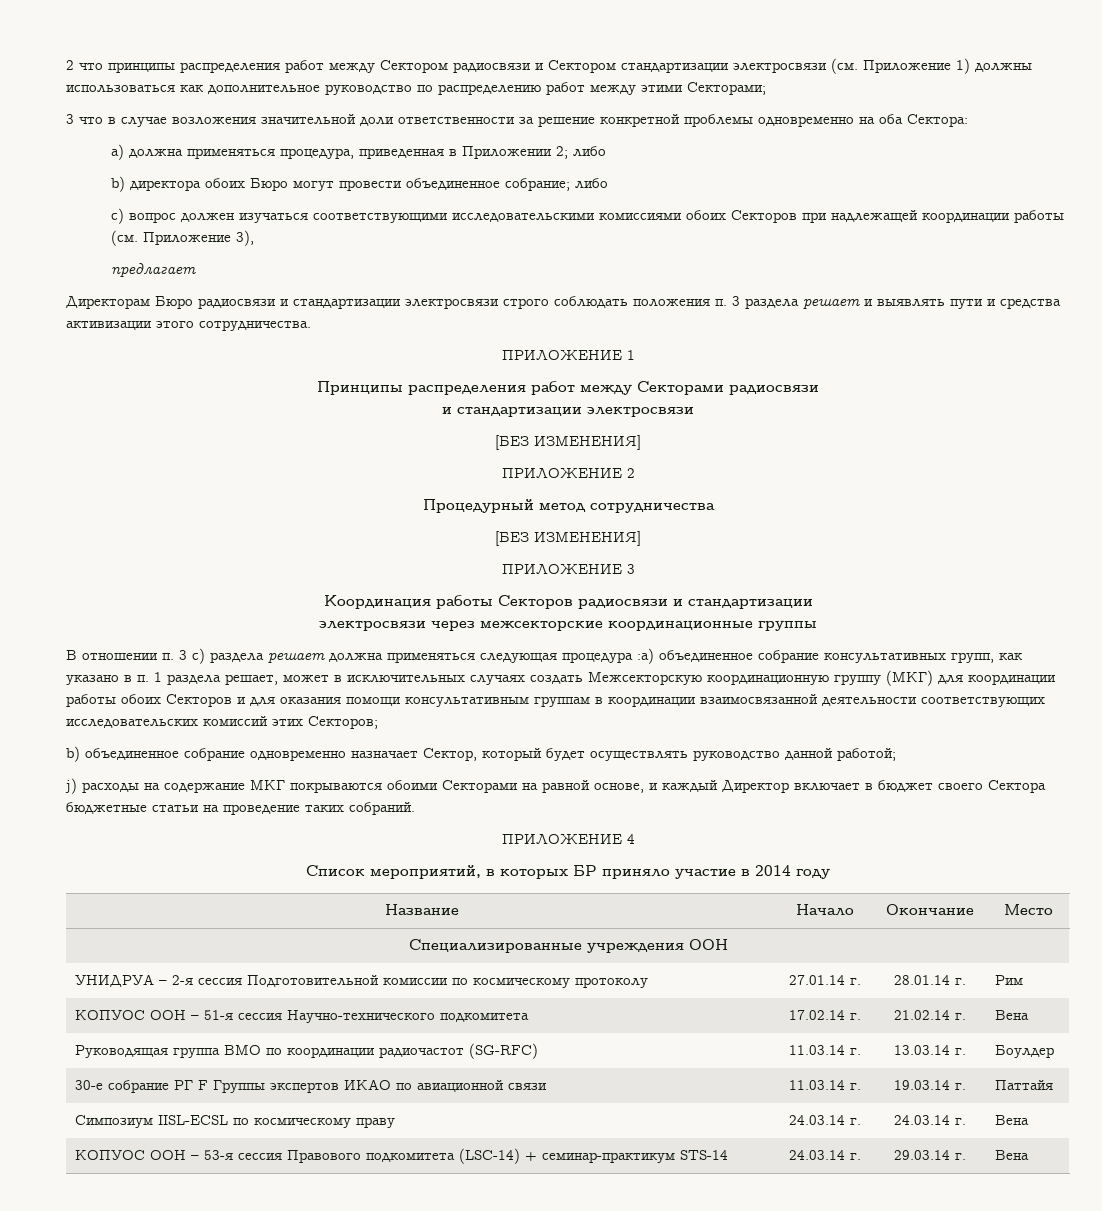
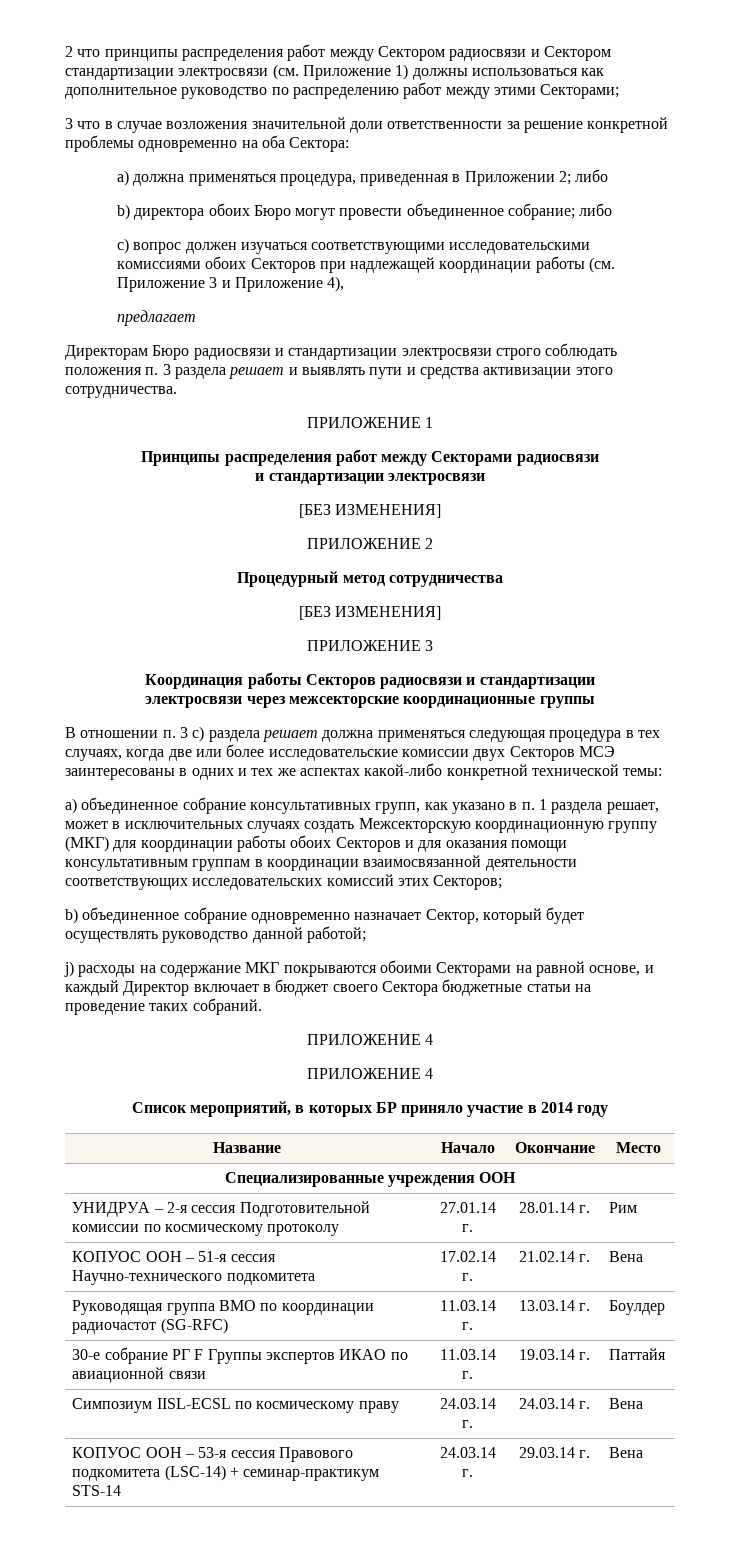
[235,230,254,246] 3), -> [209,276,345,292] 3 и Приложение 4),
[637,648,654,664] :а) -> [625,730,660,738] [65,744,615,761] [65,763,663,780] [65,798,77,814] в тех случаях, когда две или более исследовательские комиссии двух Секторов МСЭ заинтересованы в одних и тех же аспектах какой-либо конкретной технической темы: // а)
(635, 839) none -> [306,1068,434,1079] // ПРИЛОЖЕНИЕ 4

